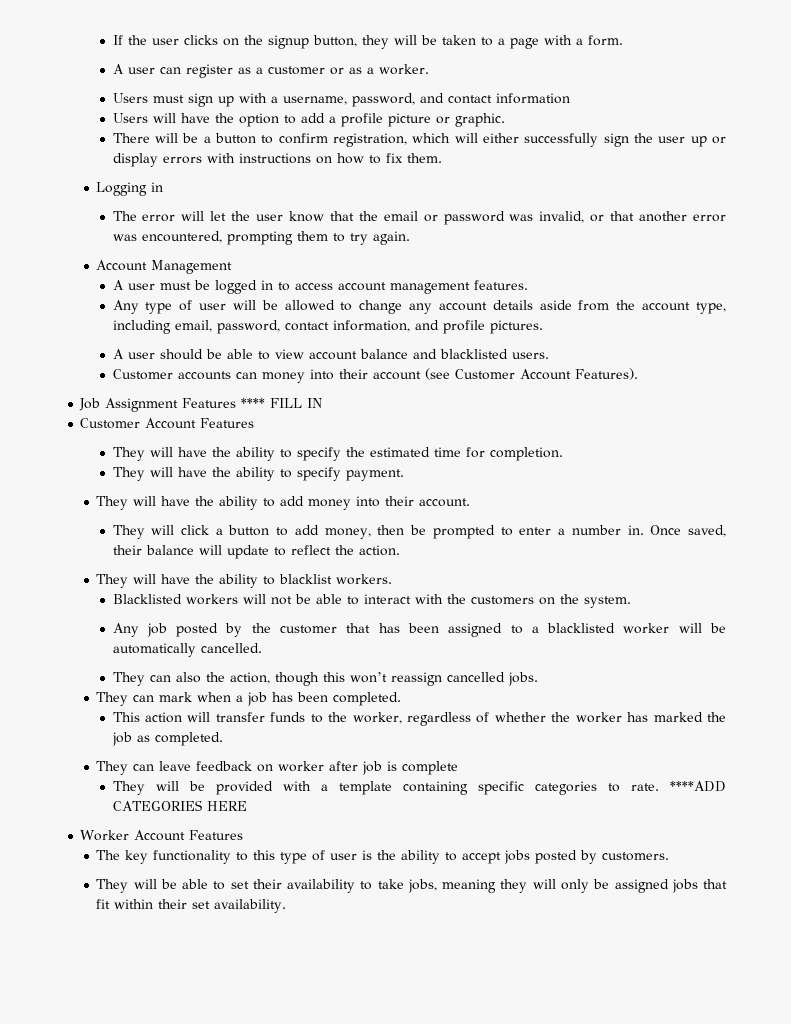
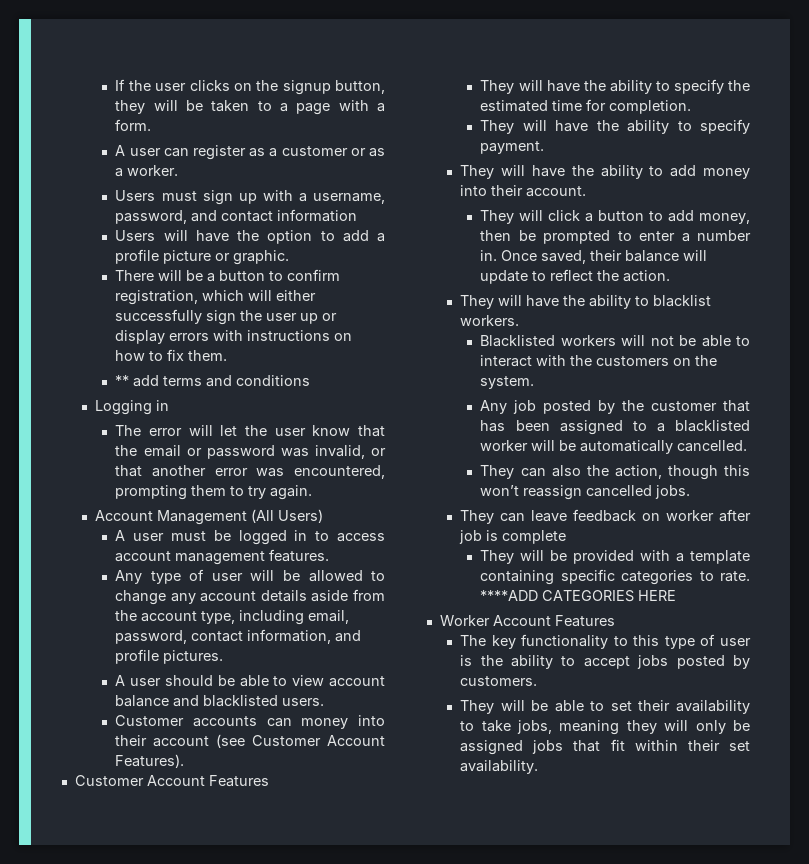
(442, 158) none -> [115,375,311,387] // ** add terms and conditions
(233, 267) none -> [251,509,324,523] (All Users)
[79,398,323,412] // Job Assignment Features **** FILL IN -> (185, 761) none
[96,692,402,706] [112,712,726,726] [111,732,223,746] // They can mark when a job has been completed. // This action will transfer funds to the worker, regardless of whether the worker has marked the job as completed. -> (691, 492) none

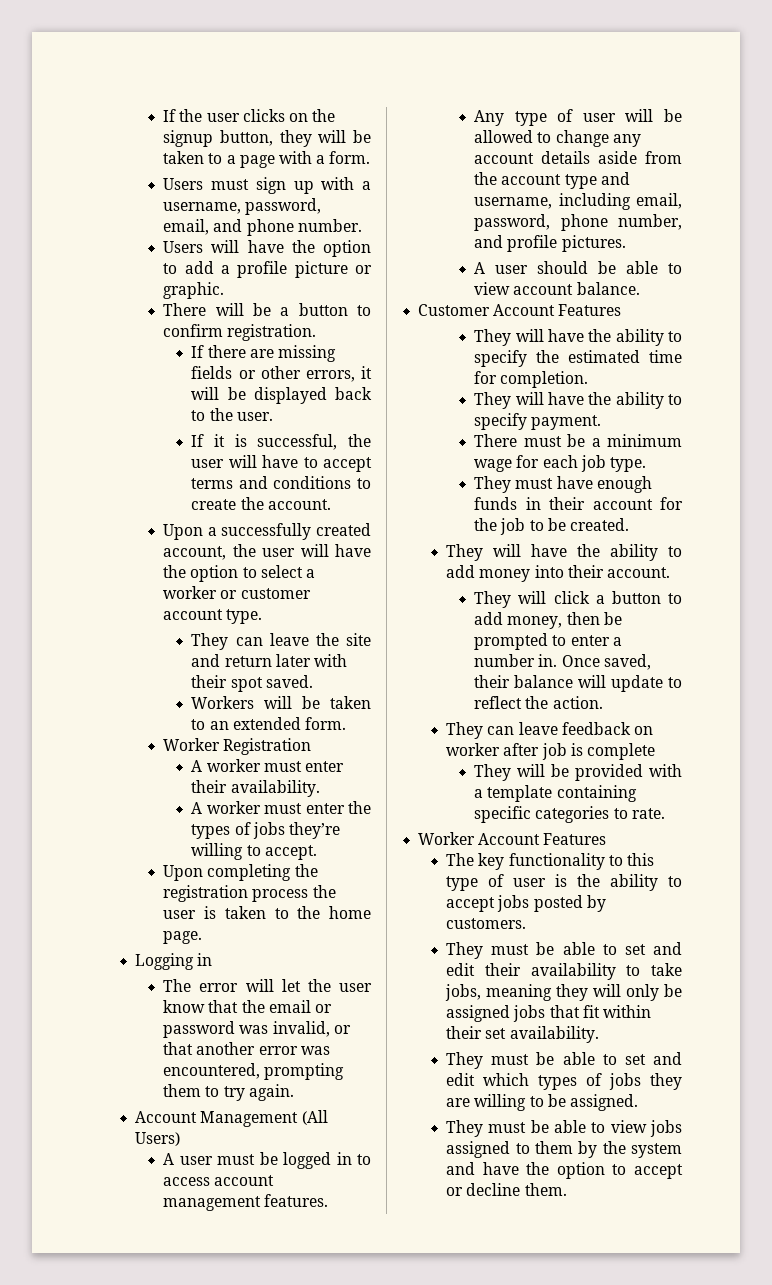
[115,145,385,160] [115,165,179,177] // A user can register as a customer or as a worker. -> (371, 157) none
[191,209,358,222] and contact information -> [163,219,362,236] email, and phone number.
[115,290,317,305] [115,309,338,325] [115,330,353,344] [115,349,228,361] [115,375,311,387] registration, which will either successfully sign the user up or display errors with instructions on how to fix them. // ** add terms and conditions -> [227,324,317,341] [191,345,336,362] [191,366,372,382] [191,387,372,404] [191,408,273,421] [191,434,371,450] [191,455,372,472] [191,476,371,489] [191,497,331,510] [163,523,371,540] [163,544,371,560] [163,565,315,582] [163,586,311,599] [163,609,263,624] [191,633,371,650] [191,654,347,667] [191,675,313,692] [191,696,371,709] [191,717,346,730] [163,738,312,755] [191,759,344,772] [191,780,320,797] [191,801,371,814] [191,822,340,839] [191,843,317,860] [163,864,318,881] [163,885,336,902] [163,906,371,919] [163,931,203,944] registration. // If there are missing fields or other errors, it will be displayed back to the user. // If it is successful, the user will have to accept terms and conditions to create the account. // Upon a successfully created account, the user will have the option to select a worker or customer account type. // They can leave the site and return later with their spot saved. // Workers will be taken to an extended form. // Worker Registration // A worker must enter their availability. // A worker must enter the types of jobs they’re willing to accept. // Upon completing the registration process the user is taken to the home page.
[201,611,236,624] type, -> [564,172,630,189] [474,197,553,209] type and username,
[191,629,332,644] contact information, -> [560,214,682,231] phone number,
[115,695,325,707] [115,715,385,729] [115,734,385,748] [115,754,185,768] balance and blacklisted users. // Customer accounts can money into their account (see Customer Account Features). -> [576,282,640,295] balance.
(545, 147) none -> [474,434,682,447] [474,455,646,472] [474,476,652,493] [474,497,683,510] [474,518,629,535] // There must be a minimum wage for each job type. // They must have enough funds in their account for the job to be created.
[460,295,712,309] [460,315,520,326] [480,335,750,347] [480,355,718,367] [480,376,535,389] [480,400,750,414] [480,420,750,435] [480,440,748,454] [480,465,750,480] [480,485,691,500] // They will have the ability to blacklist workers. // Blacklisted workers will not be able to interact with the customers on the system. // Any job posted by the customer that has been assigned to a blacklisted worker will be automatically cancelled. // They can also the action, though this won’t reassign cancelled jobs. -> (603, 702) none
[480,590,677,602] ****ADD CATEGORIES HERE -> (665, 813) none
[500,700,632,712] will be able to set -> [491,942,682,955] [446,963,476,976] must be able to set and edit
(539, 767) none -> [446,1052,682,1069] [446,1073,682,1090] [446,1094,638,1111] [446,1120,682,1137] [446,1141,682,1158] [446,1162,683,1179] [446,1183,567,1196] // They must be able to set and edit which types of jobs they are willing to be assigned. // They must be able to view jobs assigned to them by the system and have the option to accept or decline them.

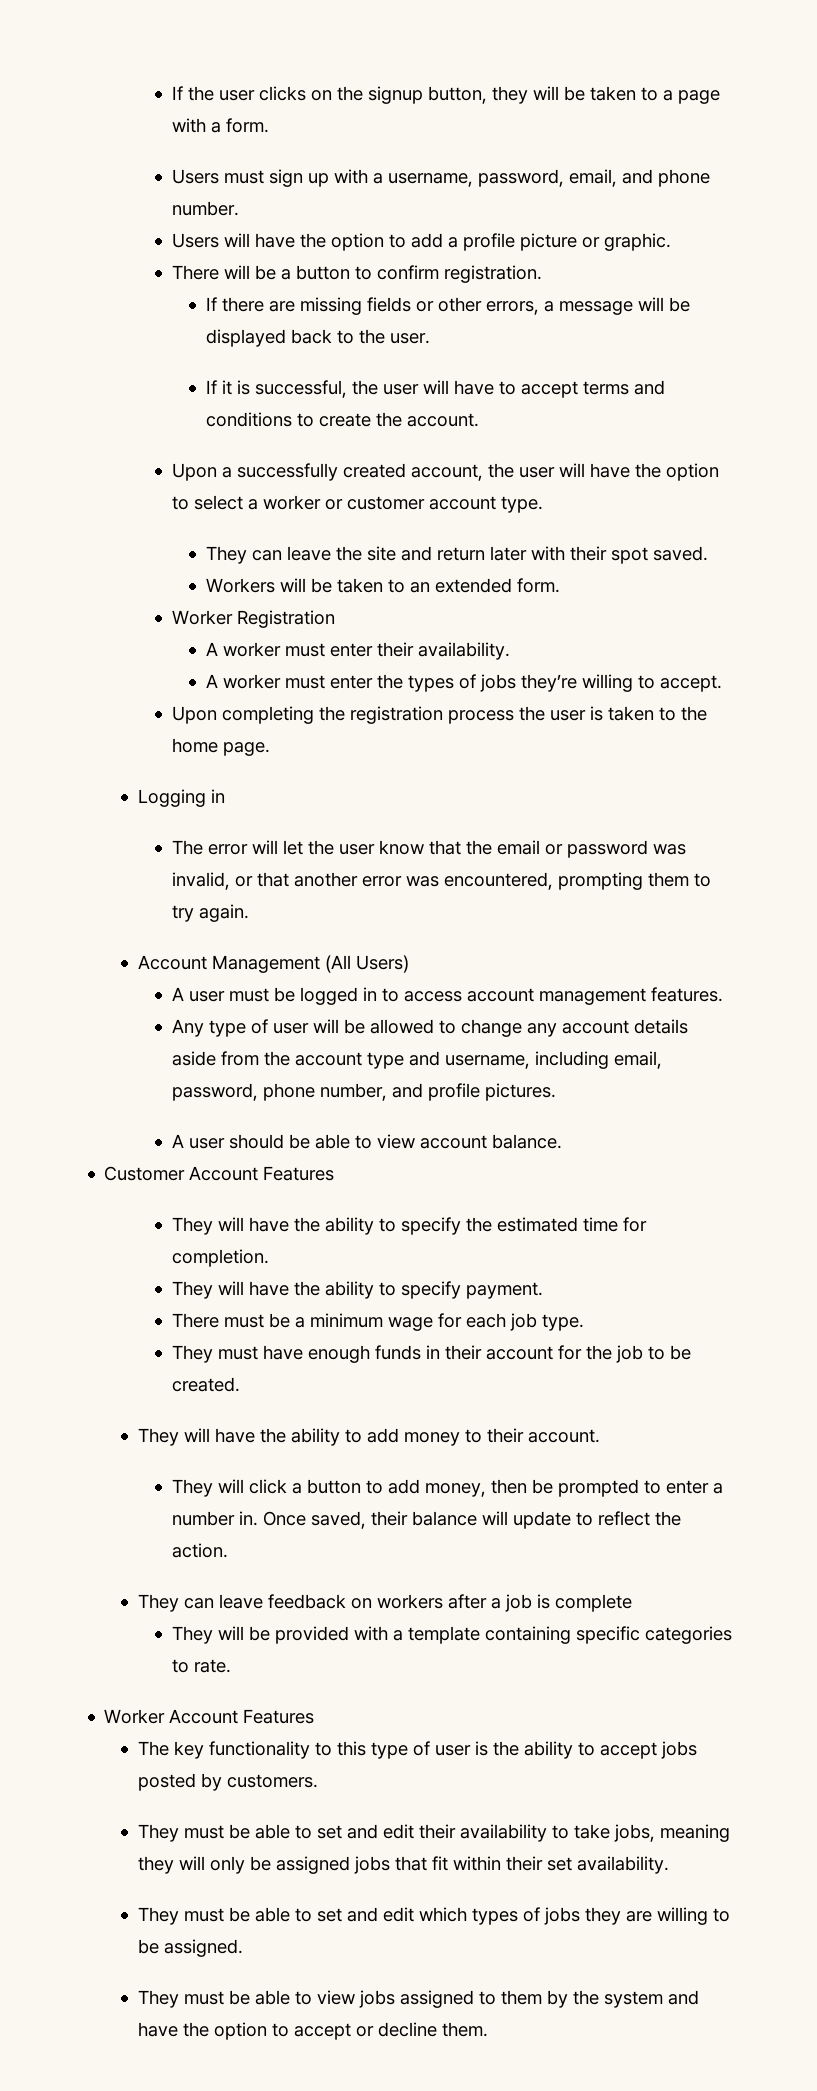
[361,366,372,379] it -> [543,301,633,315] a message
[534,565,564,578] into -> [465,1429,483,1443] to
[446,743,540,756] worker after -> [377,1594,502,1609] workers after a

